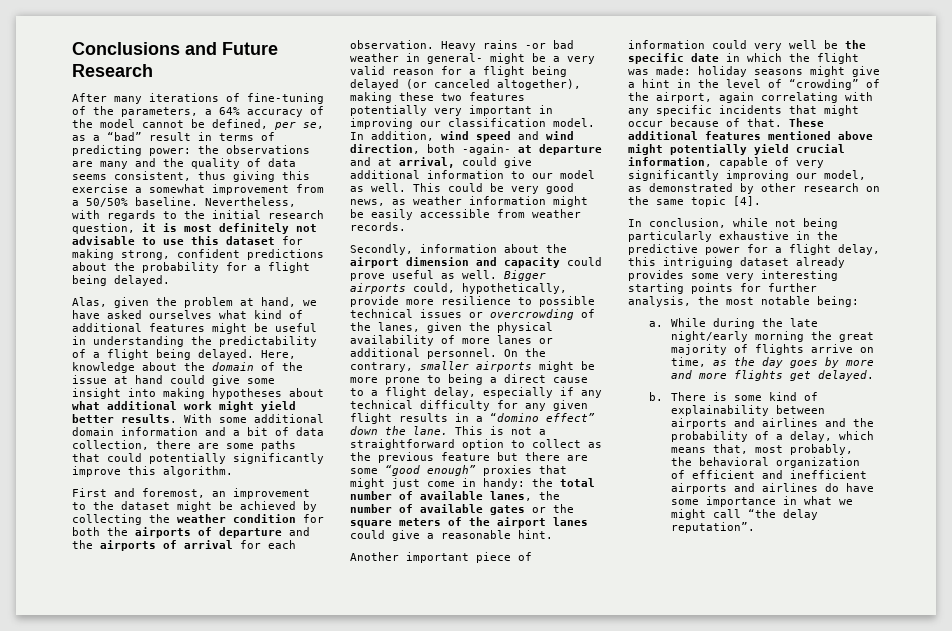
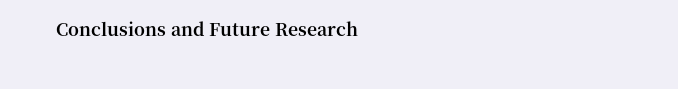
[72,93,324,104] [72,106,324,117] [72,119,324,130] [72,132,275,141] [72,145,310,156] [72,158,296,169] [72,171,310,182] [72,184,324,195] [72,197,296,207] [72,210,324,221] [72,223,317,234] [72,236,303,245] [72,249,324,260] [72,262,310,273] [72,275,170,286] [72,297,317,308] [72,310,303,319] [72,323,317,334] [72,336,317,347] [72,349,296,360] [72,362,303,373] [72,375,275,386] [72,388,324,399] [72,401,296,412] [72,414,324,423] [72,427,324,436] [72,440,296,451] [72,453,324,464] [72,466,233,477] [72,488,310,499] [72,501,317,512] [72,514,324,525] [72,527,310,538] [72,540,296,551] [350,40,574,51] [350,53,595,64] [350,66,567,77] [350,79,581,90] [350,92,525,103] [350,105,553,116] [350,118,595,129] [350,131,574,142] [350,144,602,155] [350,157,532,168] [350,170,595,179] [350,183,574,194] [350,196,588,207] [350,209,581,220] [350,222,406,231] [350,244,567,255] [350,257,602,268] [350,270,546,281] [350,283,567,294] [350,296,595,307] [350,309,595,320] [350,322,553,333] [350,335,553,346] [350,348,546,359] [350,361,595,372] [350,374,588,385] [350,387,602,398] [350,400,588,411] [350,413,595,424] [350,426,546,435] [350,439,602,450] [350,452,588,463] [350,465,567,476] [350,478,595,489] [350,491,560,501] [350,504,574,515] [350,517,588,528] [350,530,553,541] [350,552,532,563] [628,40,866,51] [628,53,859,64] [628,66,880,77] [628,79,880,90] [628,92,873,103] [628,105,859,116] [628,118,824,127] [628,131,873,140] [628,144,845,155] [628,157,824,168] [628,170,866,181] [628,183,880,194] [628,196,761,207] [628,218,838,229] [628,231,838,242] [628,244,880,255] [628,257,845,268] [628,270,838,281] [628,283,817,294] [628,296,859,307] [649,318,818,329] [670,331,874,342] [670,344,874,355] [670,357,874,368] [670,370,874,381] [649,392,818,401] [670,405,825,416] [670,418,874,429] [670,431,874,442] [670,444,853,455] [670,457,860,468] [670,470,867,479] [670,483,874,494] [670,496,853,507] [670,509,818,520] [670,522,755,533] // After many iterations of fine-tuning of the parameters, a 64% accuracy of the model cannot be defined, per se, as a “bad” result in terms of predicting power: the observations are many and the quality of data seems consistent, thus giving this exercise a somewhat improvement from a 50/50% baseline. Nevertheless, with regards to the initial research question, it is most definitely not advisable to use this dataset for making strong, confident predictions about the probability for a flight being delayed. // Alas, given the problem at hand, we have asked ourselves what kind of additional features might be useful in understanding the predictability of a flight being delayed. Here, knowledge about the domain of the issue at hand could give some insight into making hypotheses about what additional work might yield better results. With some additional domain information and a bit of data collection, there are some paths that could potentially significantly improve this algorithm. // First and foremost, an improvement to the dataset might be achieved by collecting the weather condition for both the airports of departure and the airports of arrival for each observation. Heavy rains -or bad weather in general- might be a very valid reason for a flight being delayed (or canceled altogether), making these two features potentially very important in improving our classification model. In addition, wind speed and wind direction, both -again- at departure and at arrival, could give additional information to our model as well. This could be very good news, as weather information might be easily accessible from weather records. // Secondly, information about the airport dimension and capacity could prove useful as well. Bigger airports could, hypothetically, provide more resilience to possible technical issues or overcrowding of the lanes, given the physical availability of more lanes or additional personnel. On the contrary, smaller airports might be more prone to being a direct cause to a flight delay, especially if any technical difficulty for any given flight results in a “domino effect” down the lane. This is not a straightforward option to collect as the previous feature but there are some “good enough” proxies that might just come in handy: the total number of available lanes, the number of available gates or the square meters of the airport lanes could give a reasonable hint. // Another important piece of information could very well be the specific date in which the flight was made: holiday seasons might give a hint in the level of “crowding” of the airport, again correlating with any specific incidents that might occur because of that. These additional features mentioned above might potentially yield crucial information, capable of very significantly improving our model, as demonstrated by other research on the same topic [4]. // In conclusion, while not being particularly exhaustive in the predictive power for a flight delay, this intriguing dataset already provides some very interesting starting points for further analysis, the most notable being: // a. While during the late night/early morning the great majority of flights arrive on time, as the day goes by more and more flights get delayed. // b. There is some kind of explainability between airports and airlines and the probability of a delay, which means that, most probably, the behavioral organization of efficient and inefficient airports and airlines do have some importance in what we might call “the delay reputation”. -> (359, 28) none

